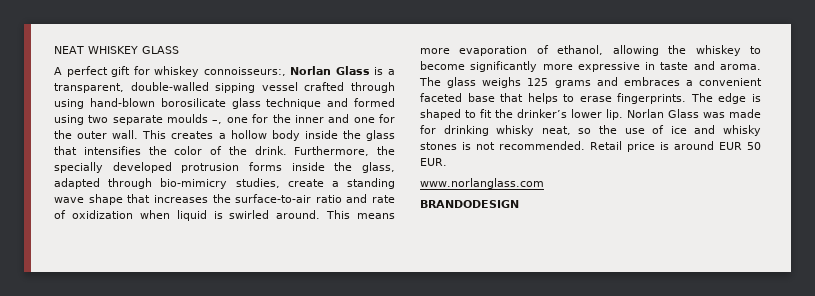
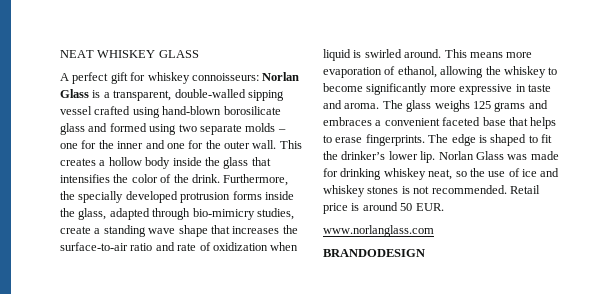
[203,67,286,76] connoisseurs:, -> [191,73,259,81] connoisseurs:
[351,82,395,93] through -> (131, 110) none
[266,98,322,109] technique -> (85, 129) none
[167,114,223,124] moulds –, -> [245,123,286,132] molds –
[496,125,535,136] whisky -> [383,168,426,180] whiskey
[723,125,761,136] whisky -> [323,185,365,197] whiskey
[719,142,742,150] EUR -> (398, 206) none

